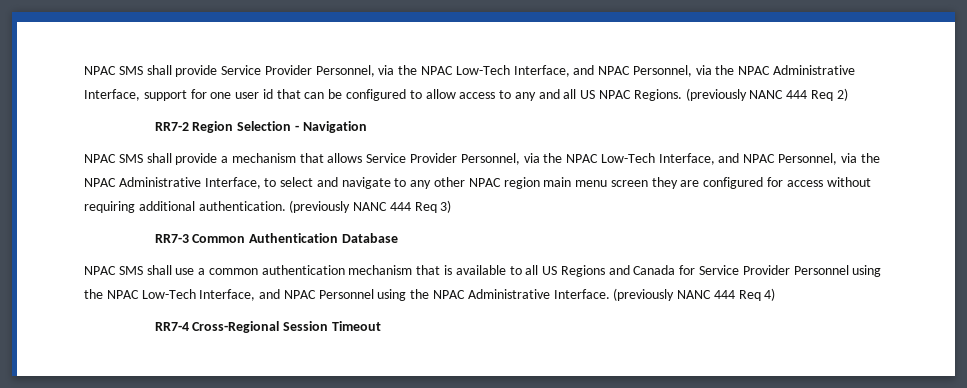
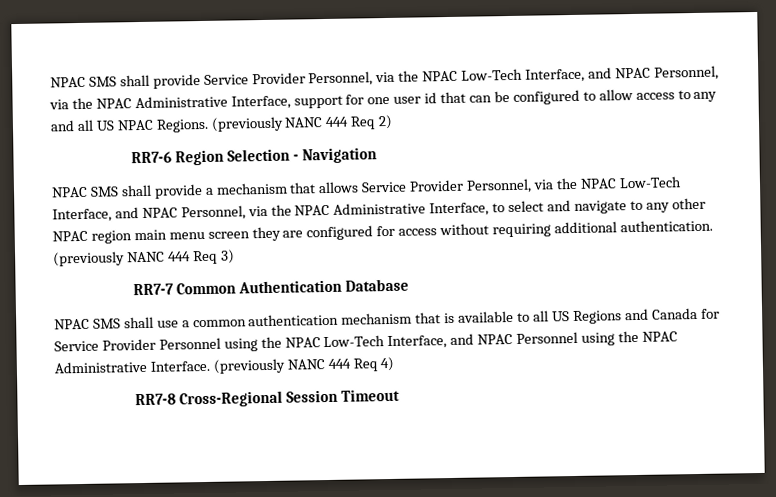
[154,122,189,131] RR7-2 -> [130,151,172,164] RR7-6
[154,234,189,243] RR7-3 -> [132,283,174,296] RR7-7
[154,322,189,331] RR7-4 -> [134,393,176,406] RR7-8

